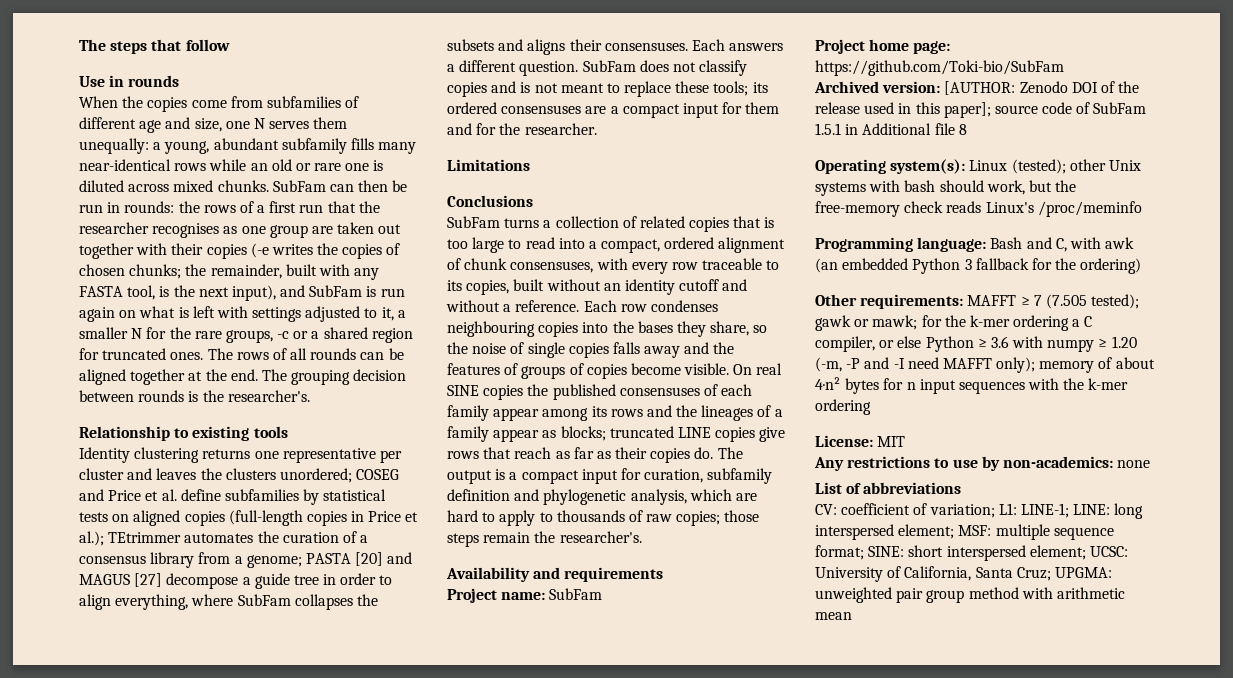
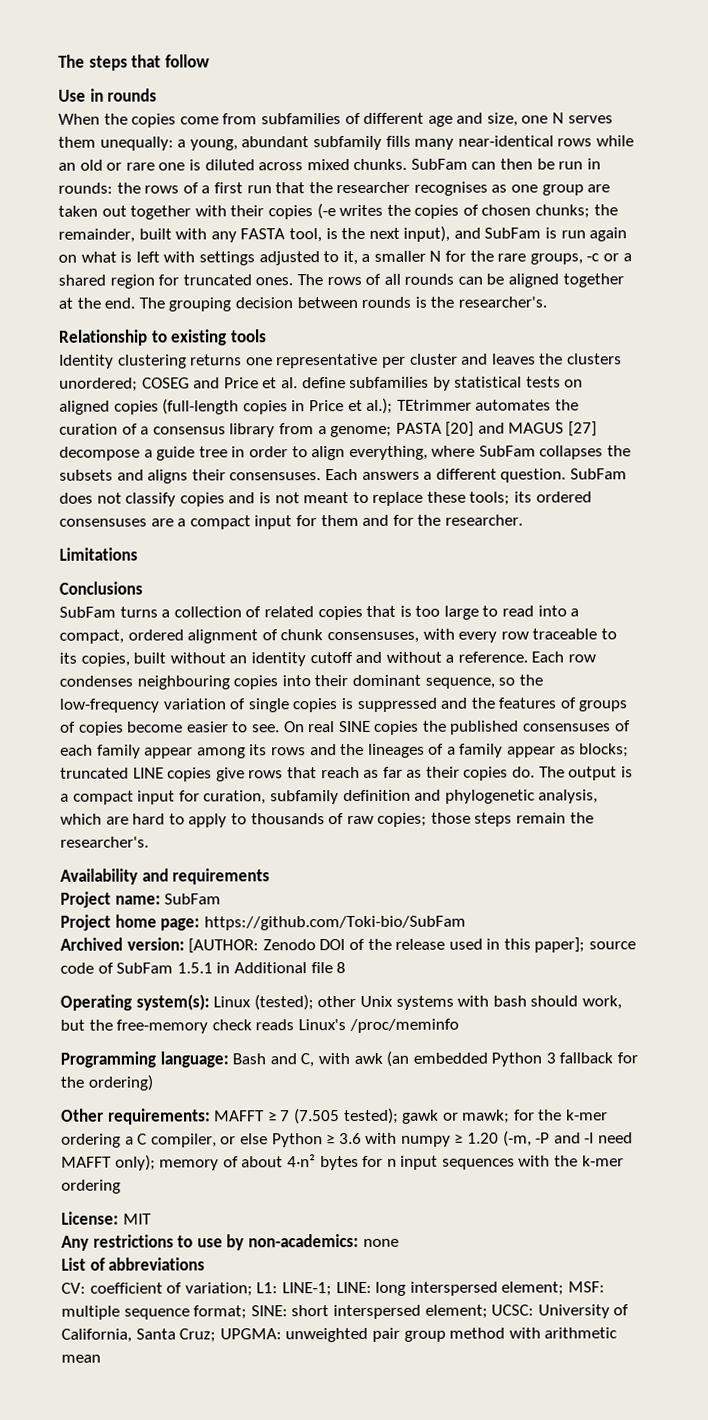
[612,321,768,337] [447,342,507,354] the bases they share, so the noise -> [314,674,543,689] [59,698,226,713] their dominant sequence, so the low-frequency variation
[612,342,681,358] falls away -> [340,697,438,712] is suppressed
[684,363,730,375] visible. -> [186,721,280,733] easier to see.

